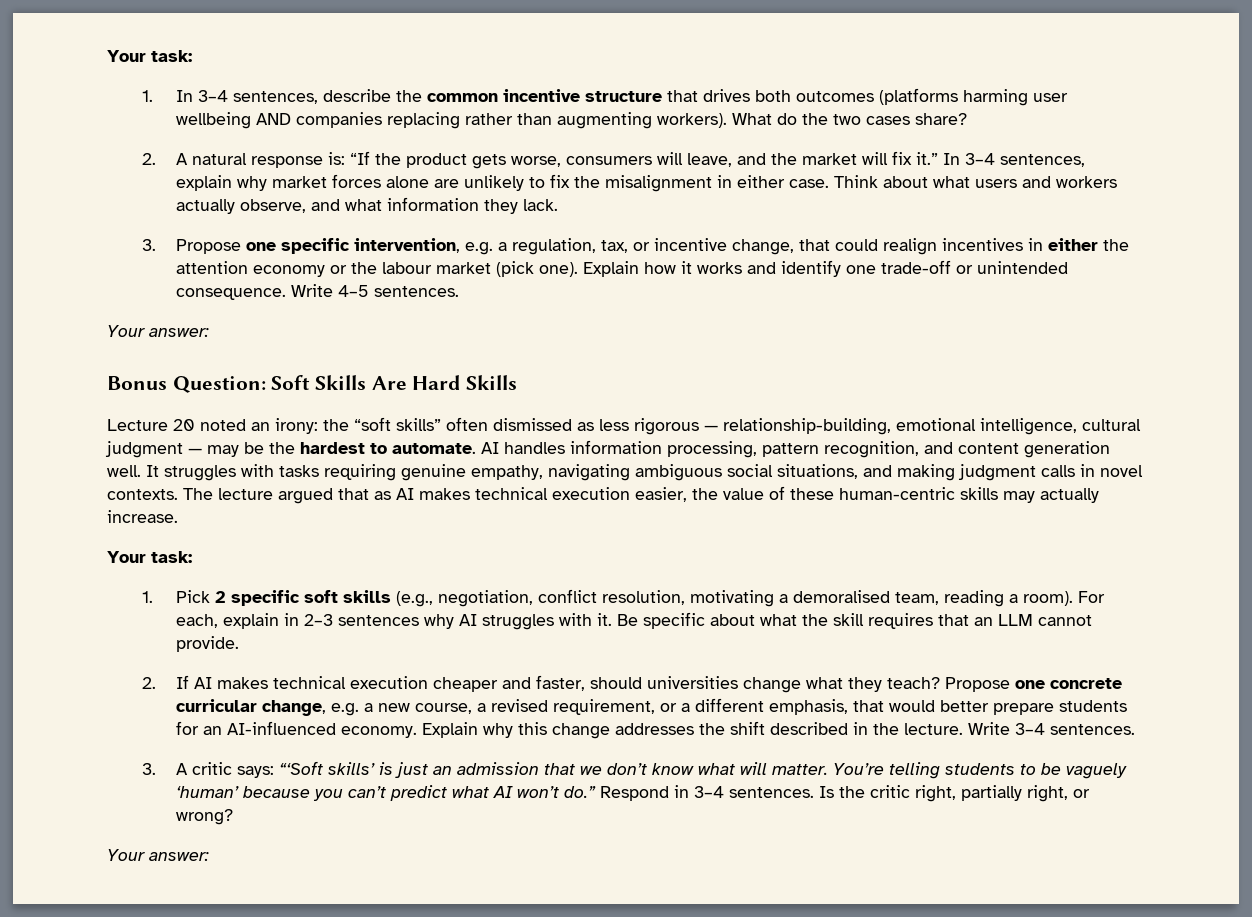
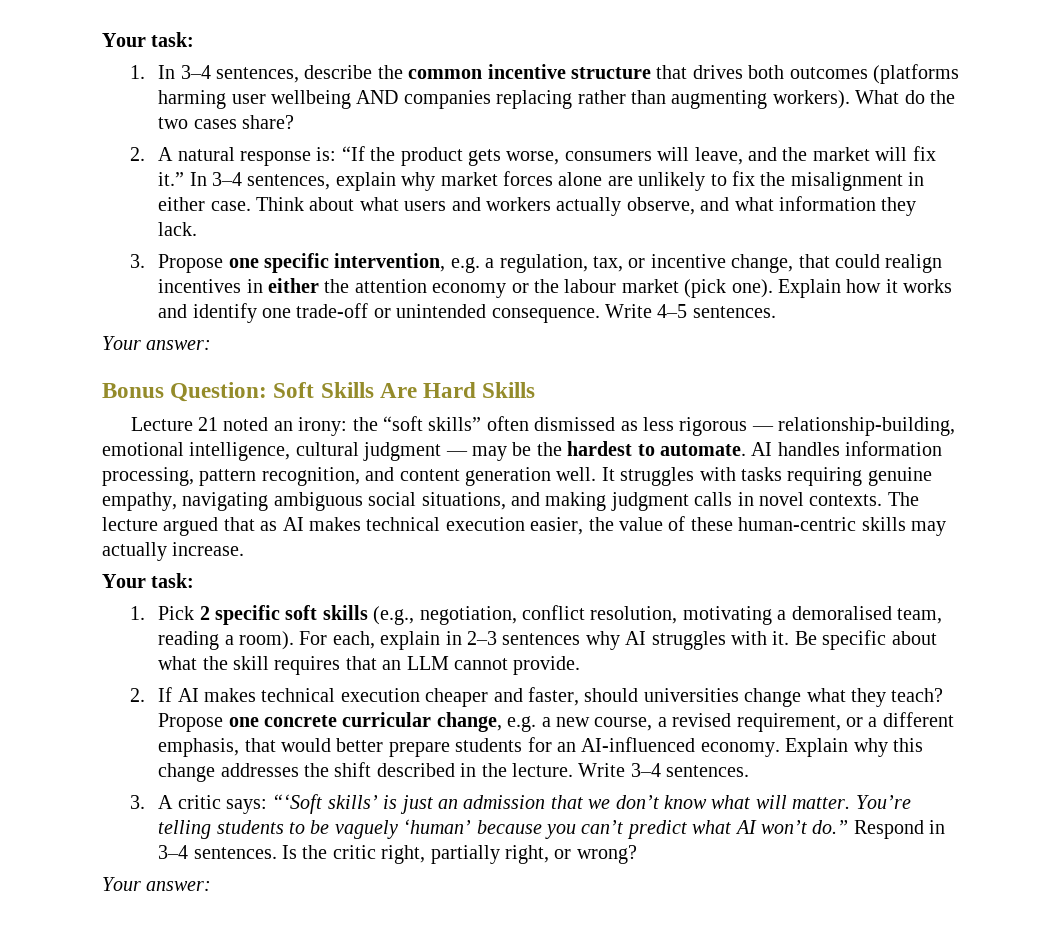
[173,419,195,431] 20 -> [197,417,218,431] 21

